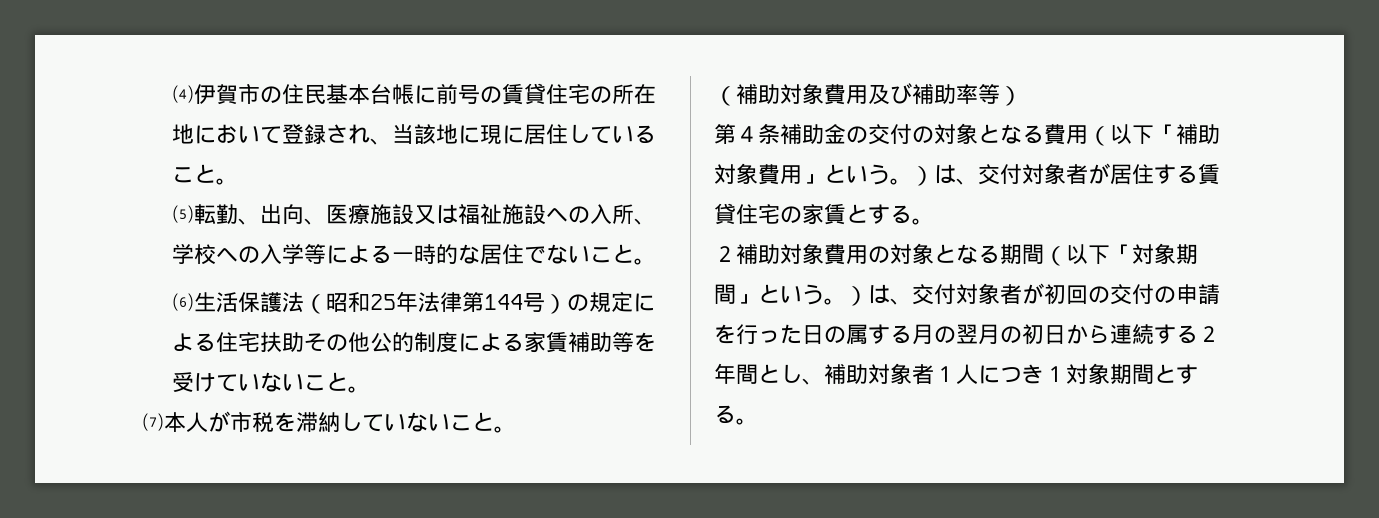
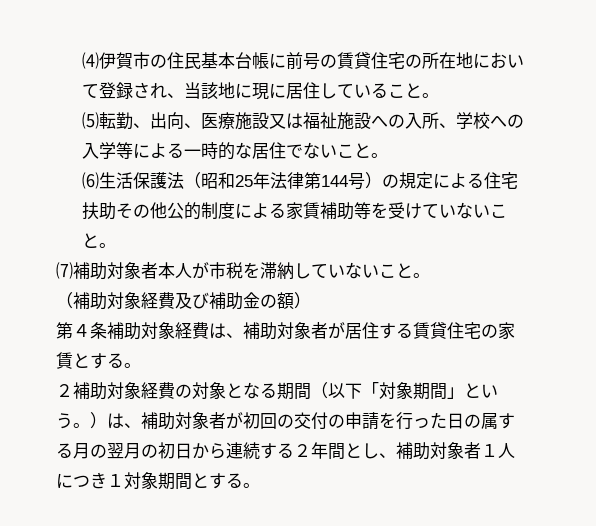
(164, 422) none -> [73,262,158,280] 補助対象者
[824,84,868,105] 費用 -> [141,292,175,309] 経費
[956,84,1000,104] 率等 -> [243,292,294,309] 金の額
[824,123,1220,146] [714,163,1022,186] 金の交付の対象となる費用（以下「補助対象費用」という。）は、交付 -> [141,322,277,340] 対象経費は、補助
[824,244,868,265] 費用 -> [141,382,175,399] 経費
[912,284,956,305] 交付 -> [141,412,175,430] 補助

